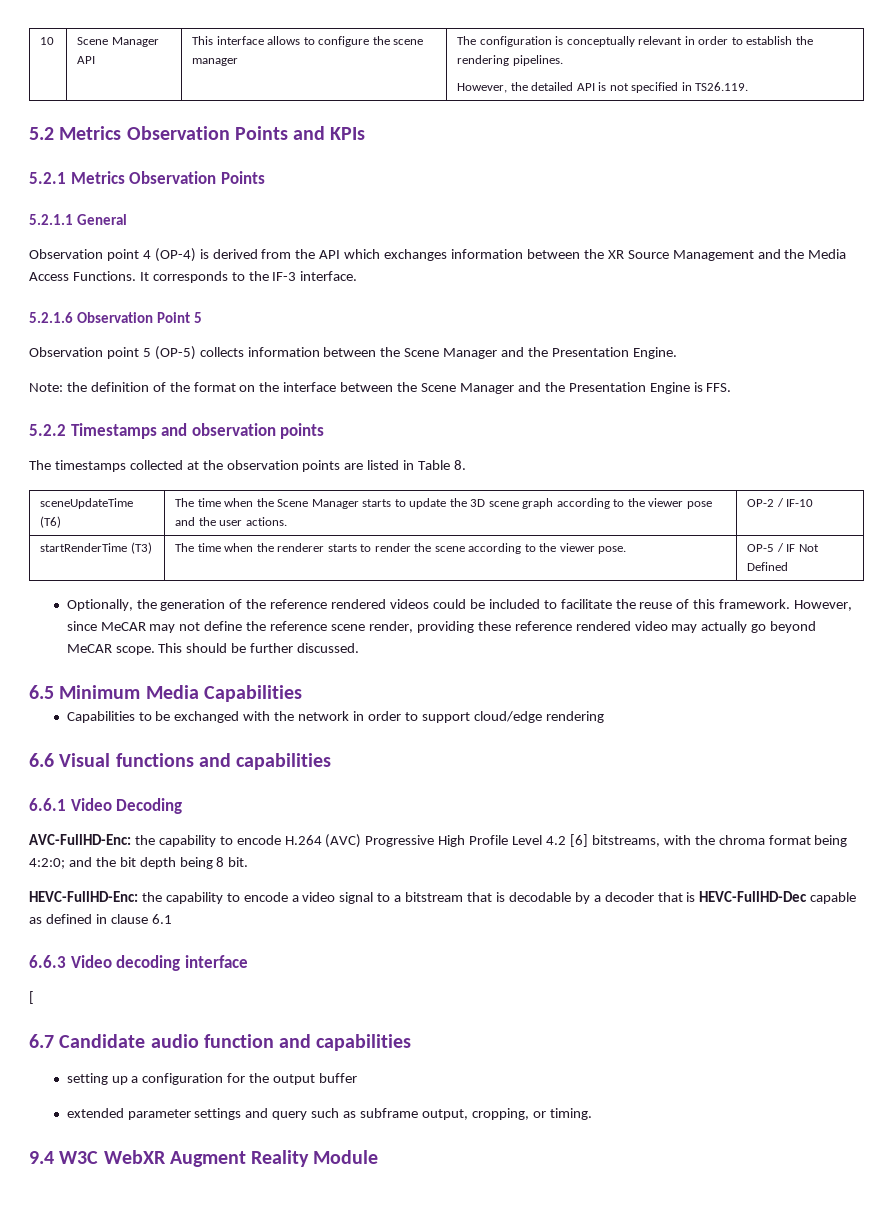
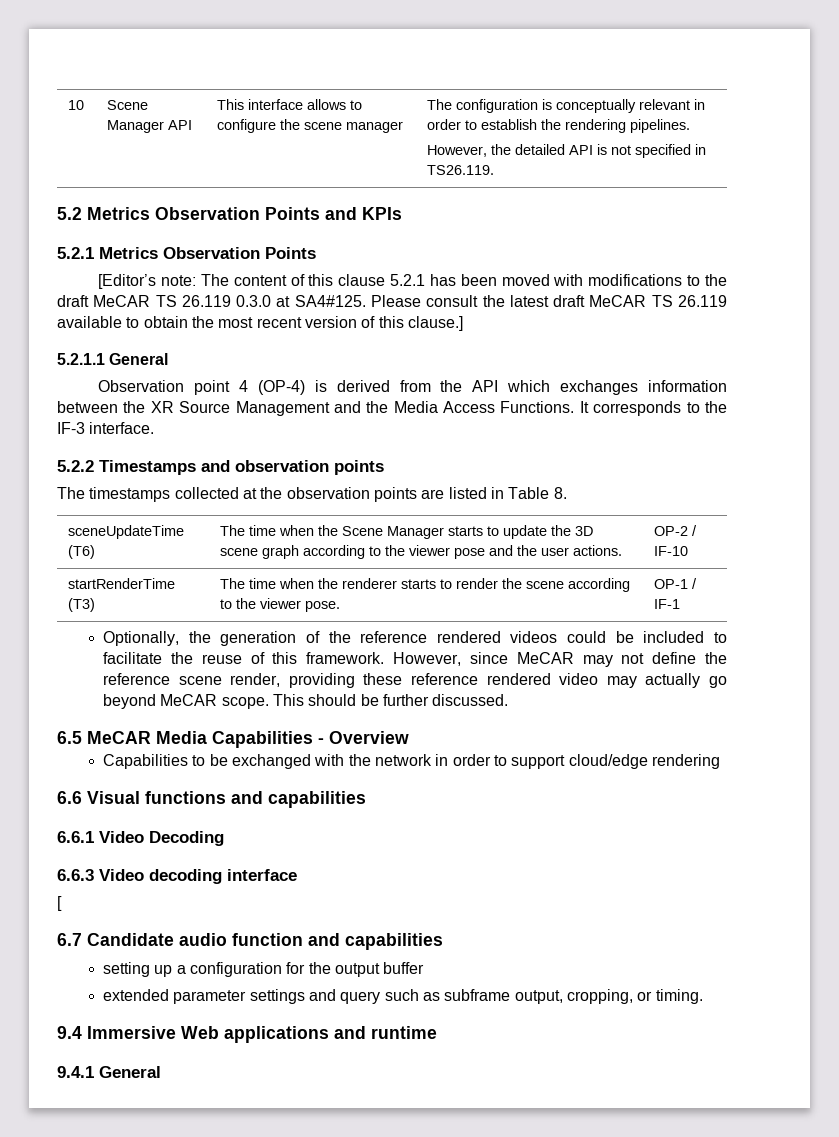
(265, 177) none -> [98,274,727,289] [57,295,728,307] [57,316,463,331] // [Editor’s note: The content of this clause 5.2.1 has been moved with modifications to the draft MeCAR TS 26.119 0.3.0 at SA4#125. Please consult the latest draft MeCAR TS 26.119 available to obtain the most recent version of this clause.]
[29,312,202,323] [29,346,677,360] [29,382,732,394] // 5.2.1.6 Observation Point 5 // Observation point 5 (OP-5) collects information between the Scene Manager and the Presentation Engine. // Note: the definition of the format on the interface between the Scene Manager and the Presentation Engine is FFS. -> (155, 428) none
[747,543,819,552] [747,562,789,571] OP-5 / IF Not Defined -> [654,578,698,589] [654,599,681,609] OP-1 / IF-1
[59,685,141,699] Minimum -> [87,731,151,744] MeCAR
(302, 693) none -> [318,731,409,744] - Overview
[29,834,848,848] [29,857,249,869] [29,891,857,904] [29,914,172,924] // AVC-FullHD-Enc: the capability to encode H.264 (AVC) Progressive High Profile Level 4.2 [6] bitstreams, with the chroma format being 4:2:0; and the bit depth being 8 bit. // HEVC-FullHD-Enc: the capability to encode a video signal to a bitstream that is decodable by a decoder that is HEVC-FullHD-Dec capable as defined in clause 6.1 -> (224, 838) none
[59,1150,379,1167] W3C WebXR Augment Reality Module -> [87,1026,437,1043] [57,1066,161,1078] Immersive Web applications and runtime // 9.4.1 General

